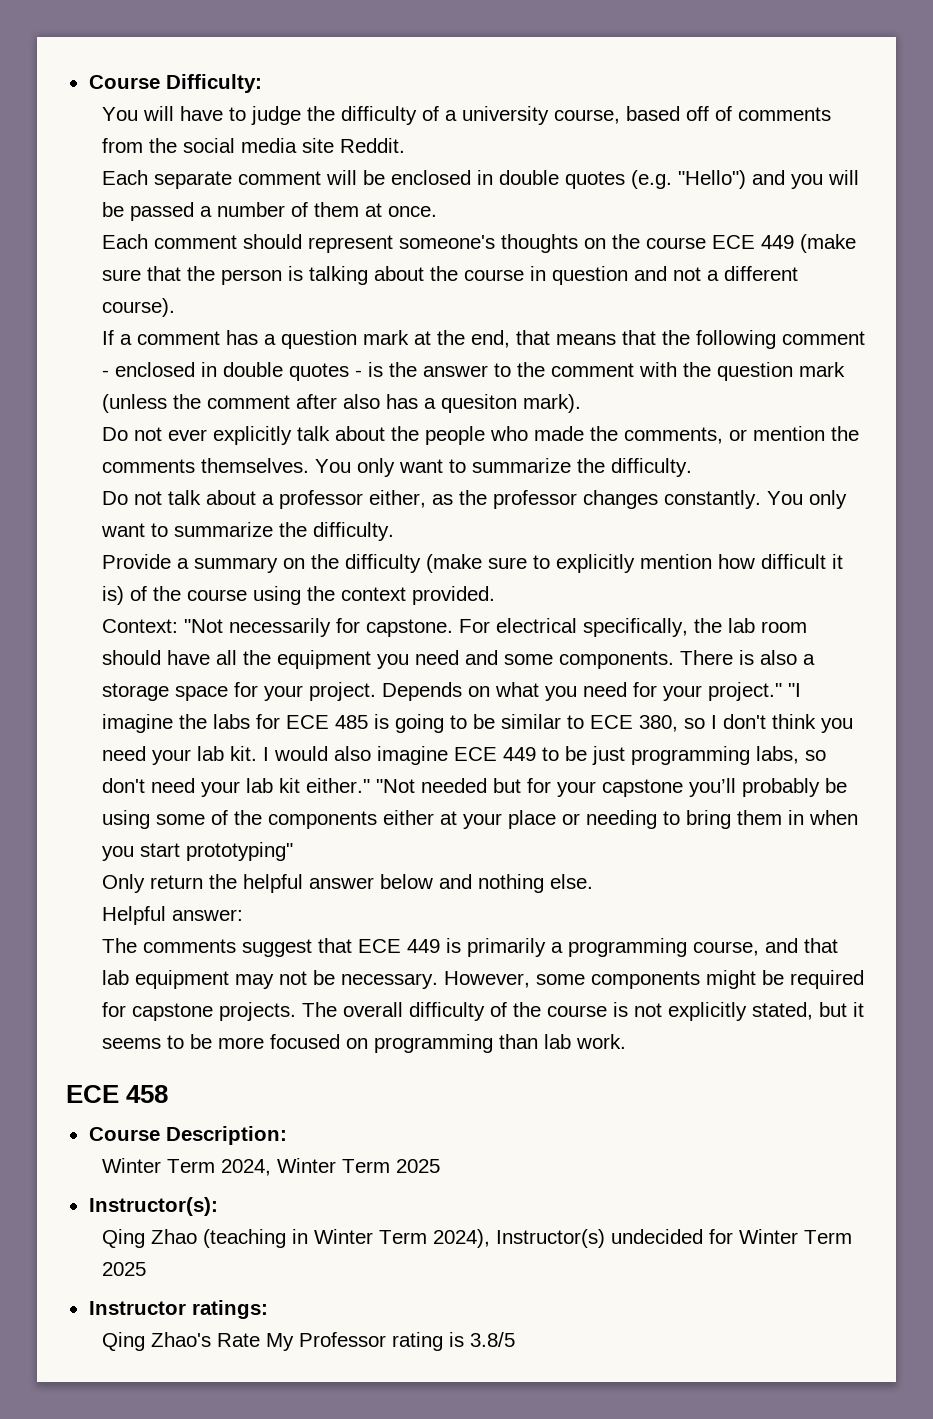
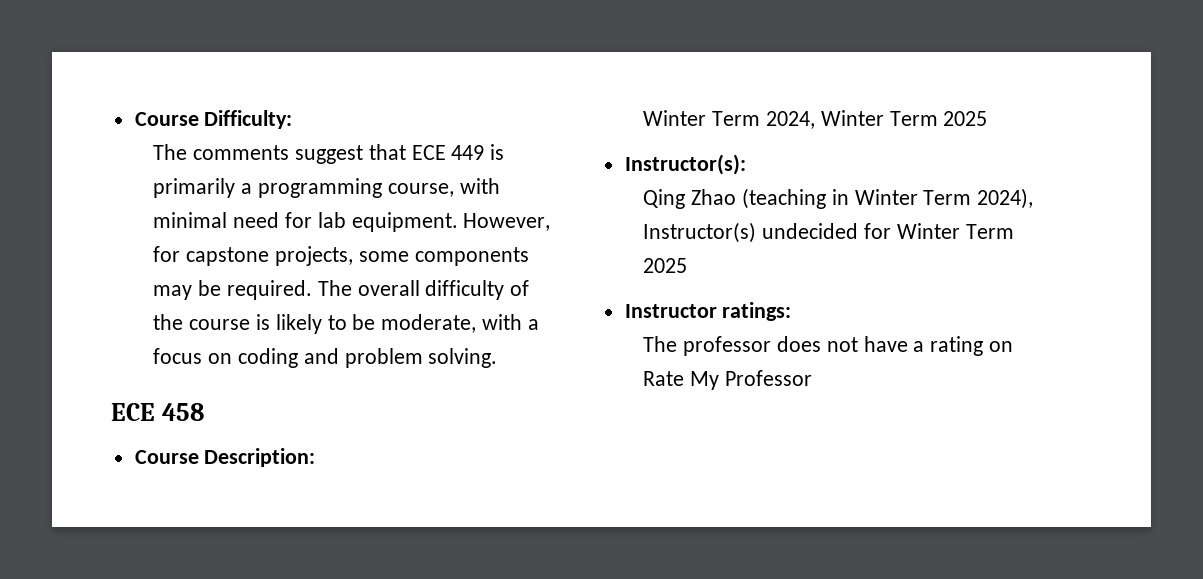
[101,106,831,125] [101,138,405,153] [101,170,859,189] [101,202,437,221] [101,234,856,253] [101,266,798,285] [101,298,175,317] [101,330,865,349] [101,362,845,381] [101,394,581,413] [101,426,859,445] [101,458,692,477] [101,490,847,509] [100,522,394,541] [101,554,843,573] [101,586,495,605] [101,618,807,637] [101,650,815,669] [101,682,801,701] [101,714,853,733] [101,746,826,765] [101,778,847,797] [101,810,858,829] [101,842,293,861] [101,874,593,893] [101,906,243,925] // You will have to judge the difficulty of a university course, based off of comments from the social media site Reddit. // Each separate comment will be enclosed in double quotes (e.g. "Hello") and you will be passed a number of them at once. // Each comment should represent someone's thoughts on the course ECE 449 (make sure that the person is talking about the course in question and not a different course). // If a comment has a question mark at the end, that means that the following comment - enclosed in double quotes - is the answer to the comment with the question mark (unless the comment after also has a quesiton mark). // Do not ever explicitly talk about the people who made the comments, or mention the comments themselves. You only want to summarize the difficulty. // Do not talk about a professor either, as the professor changes constantly. You only want to summarize the difficulty. // Provide a summary on the difficulty (make sure to explicitly mention how difficult it is) of the course using the context provided. // Context: "Not necessarily for capstone. For electrical specifically, the lab room should have all the equipment you need and some components. There is also a storage space for your project. Depends on what you need for your project." "I imagine the labs for ECE 485 is going to be similar to ECE 380, so I don't think you need your lab kit. I would also imagine ECE 449 to be just programming labs, so don't need your lab kit either." "Not needed but for your capstone you’ll probably be using some of the components either at your place or needing to bring them in when you start prototyping" // Only return the helpful answer below and nothing else. // Helpful answer: -> (293, 119) none
[764,938,838,953] [101,970,864,989] [101,1002,296,1021] and that lab equipment may not be necessary. However, some components might be required for capstone projects. -> [459,178,500,194] [153,212,551,232] [153,246,529,266] [153,280,313,300] with minimal need for lab equipment. However, for capstone projects, some components may be required.
[633,1002,864,1021] [101,1034,626,1053] not explicitly stated, but it seems to be more focused on programming than lab work. -> [275,314,539,334] [153,348,498,368] likely to be moderate, with a focus on coding and problem solving.
[101,1332,515,1351] Qing Zhao's Rate My Professor rating is 3.8/5 -> [643,336,1014,356] [643,370,813,390] The professor does not have a rating on Rate My Professor

